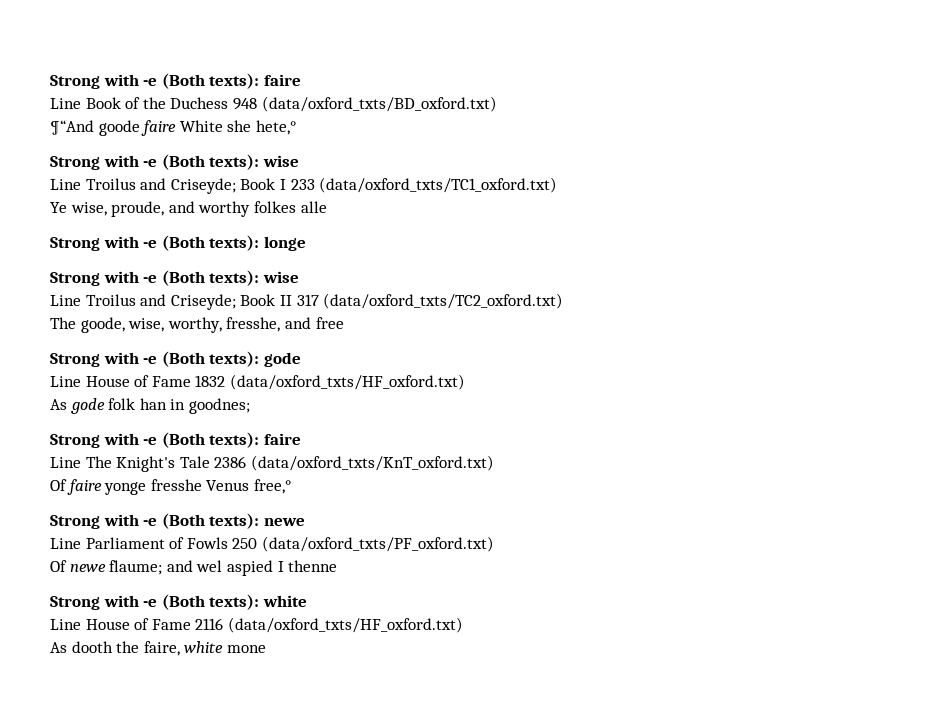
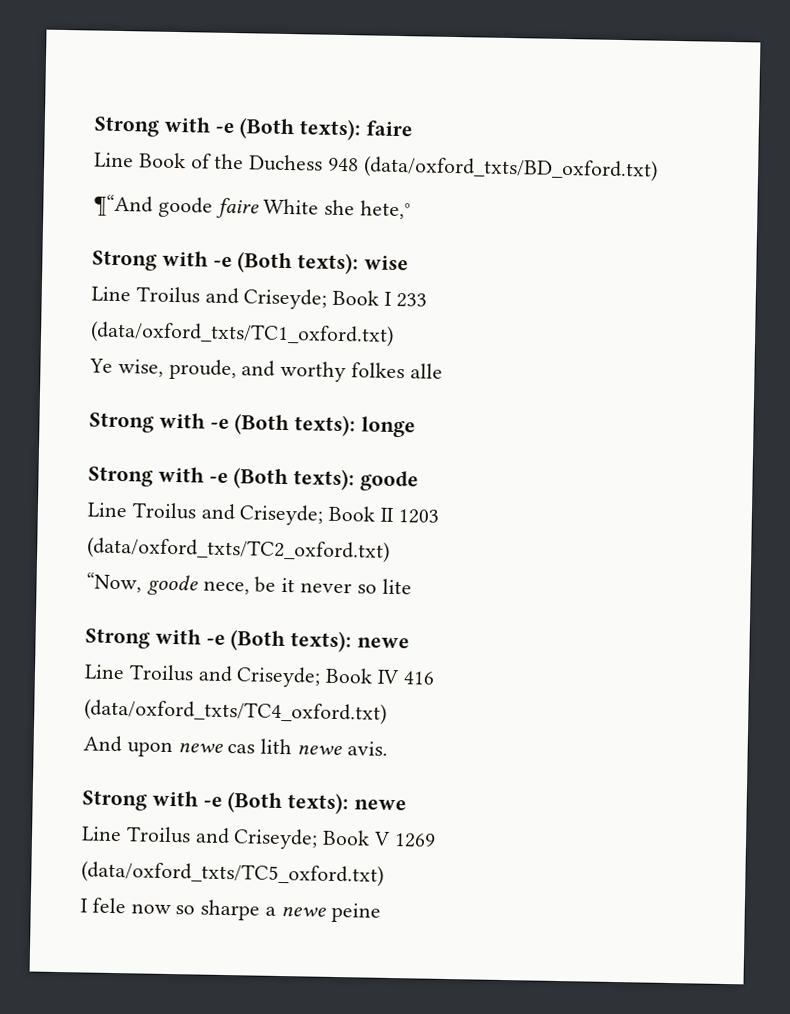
[262,271,299,283] wise -> [360,470,420,492] goode
[296,294,319,306] 317 -> [397,509,439,524] 1203
[50,317,344,333] [50,351,301,367] [50,374,465,390] [50,398,250,414] [50,432,301,448] [50,455,494,472] [50,479,291,495] [50,513,305,529] [50,536,494,552] [50,560,338,576] [50,594,307,610] [50,617,463,633] [50,641,266,656] The goode, wise, worthy, fresshe, and free // Strong with -e (Both texts): gode // Line House of Fame 1832 (data/oxford_txts/HF_oxford.txt) // As gode folk han in goodnes; // Strong with -e (Both texts): faire // Line The Knight's Tale 2386 (data/oxford_txts/KnT_oxford.txt) // Of faire yonge fresshe Venus free,° // Strong with -e (Both texts): newe // Line Parliament of Fowls 250 (data/oxford_txts/PF_oxford.txt) // Of newe flaume; and wel aspied I thenne // Strong with -e (Both texts): white // Line House of Fame 2116 (data/oxford_txts/HF_oxford.txt) // As dooth the faire, white mone -> [86,572,412,596] [85,628,411,653] [84,664,435,688] [84,698,387,725] [83,735,388,758] [82,790,408,815] [81,826,436,850] [81,860,384,887] [80,897,381,923] “Now, goode nece, be it never so lite // Strong with -e (Both texts): newe // Line Troilus and Criseyde; Book IV 416 (data/oxford_txts/TC4_oxford.txt) // And upon newe cas lith newe avis. // Strong with -e (Both texts): newe // Line Troilus and Criseyde; Book V 1269 (data/oxford_txts/TC5_oxford.txt) // I fele now so sharpe a newe peine

